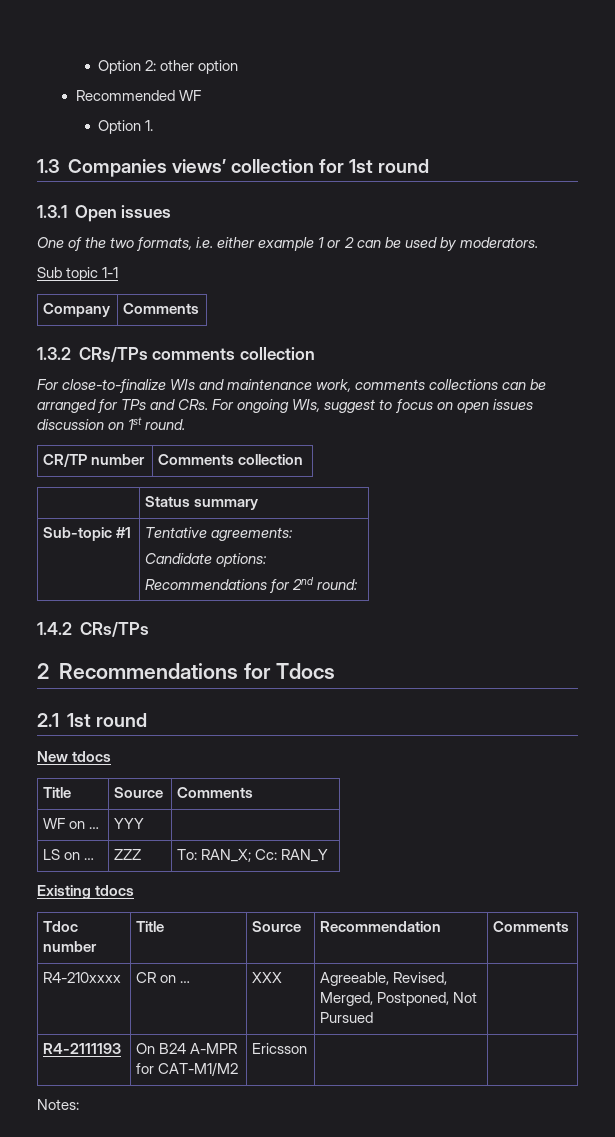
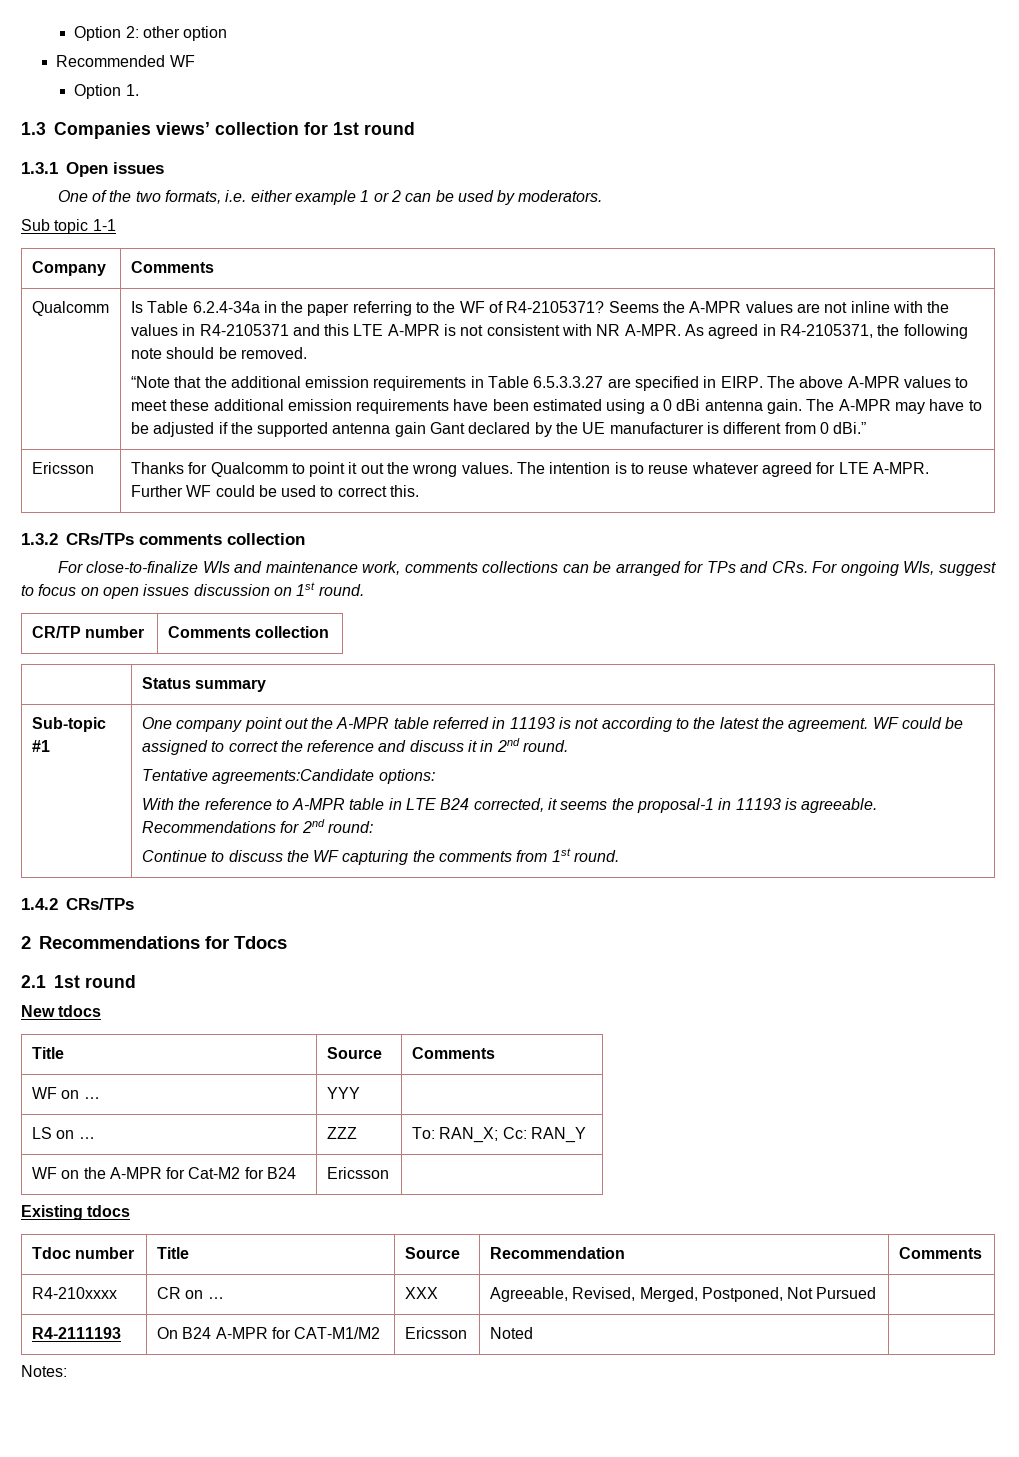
(200, 308) none -> [31,301,109,316] [130,301,950,316] [130,324,968,339] [130,347,307,359] [130,376,969,391] [130,399,982,414] [130,422,867,437] [31,462,94,474] [130,462,929,477] [130,485,420,497] // Qualcomm | Is Table 6.2.4-34a in the paper referring to the WF of R4-2105371? Seems the A-MPR values are not inline with the values in R4-2105371 and this LTE A-MPR is not consistent with NR A-MPR. As agreed in R4-2105371, the following note should be removed. // “Note that the additional emission requirements in Table 6.5.3.3.27 are specified in EIRP. The above A-MPR values to meet these additional emission requirements have been estimated using a 0 dBi antenna gain. The A-MPR may have to be adjusted if the supported antenna gain Gant declared by the UE manufacturer is different from 0 dBi.” // Ericsson | Thanks for Qualcomm to point it out the wrong values. The intention is to reuse whatever agreed for LTE A-MPR. Further WF could be used to correct this.
[145,527,294,541] [145,553,268,567] [145,577,359,593] Tentative agreements: // Candidate options: // Recommendations for 2nd round: -> [141,717,964,732] [141,738,569,755] [141,769,435,784] [141,798,878,813] [141,819,373,833] [141,848,620,865] One company point out the A-MPR table referred in 11193 is not according to the latest the agreement. WF could be assigned to correct the reference and discuss it in 2nd round. // Tentative agreements:Candidate options: // With the reference to A-MPR table in LTE B24 corrected, it seems the proposal-1 in 11193 is agreeable. Recommendations for 2nd round: // Continue to discuss the WF capturing the comments from 1st round.
(329, 855) none -> [31,1167,297,1179] [326,1167,389,1179] // WF on the A-MPR for Cat-M2 for B24 | Ericsson |
(308, 1048) none -> [489,1327,533,1339] Noted

